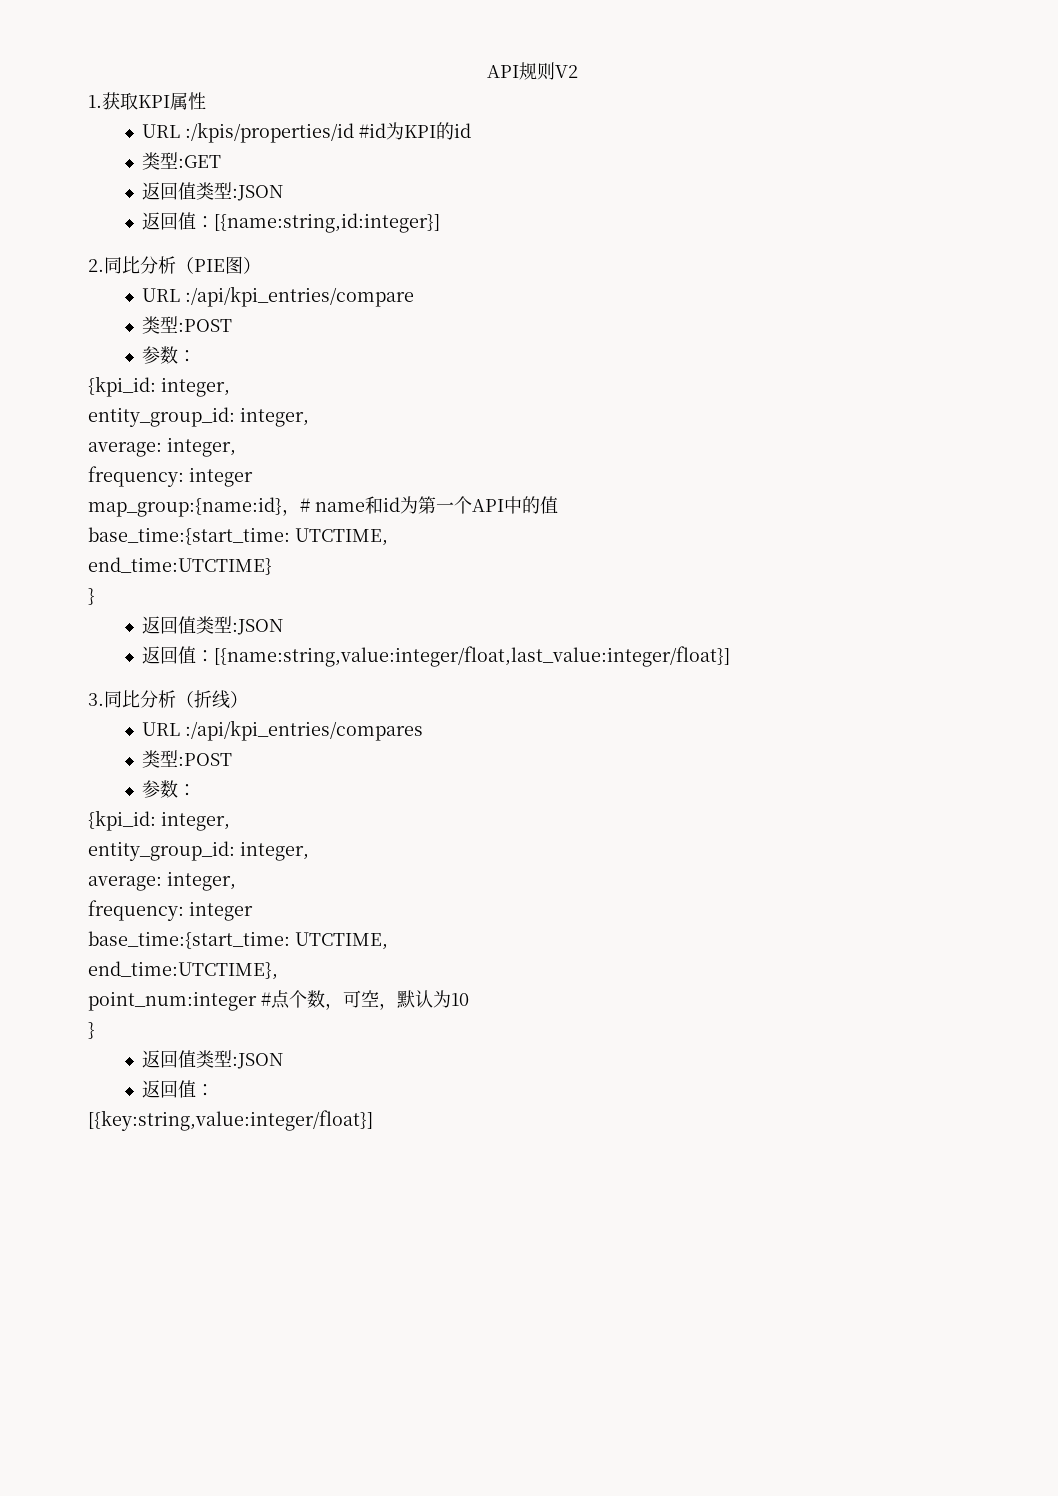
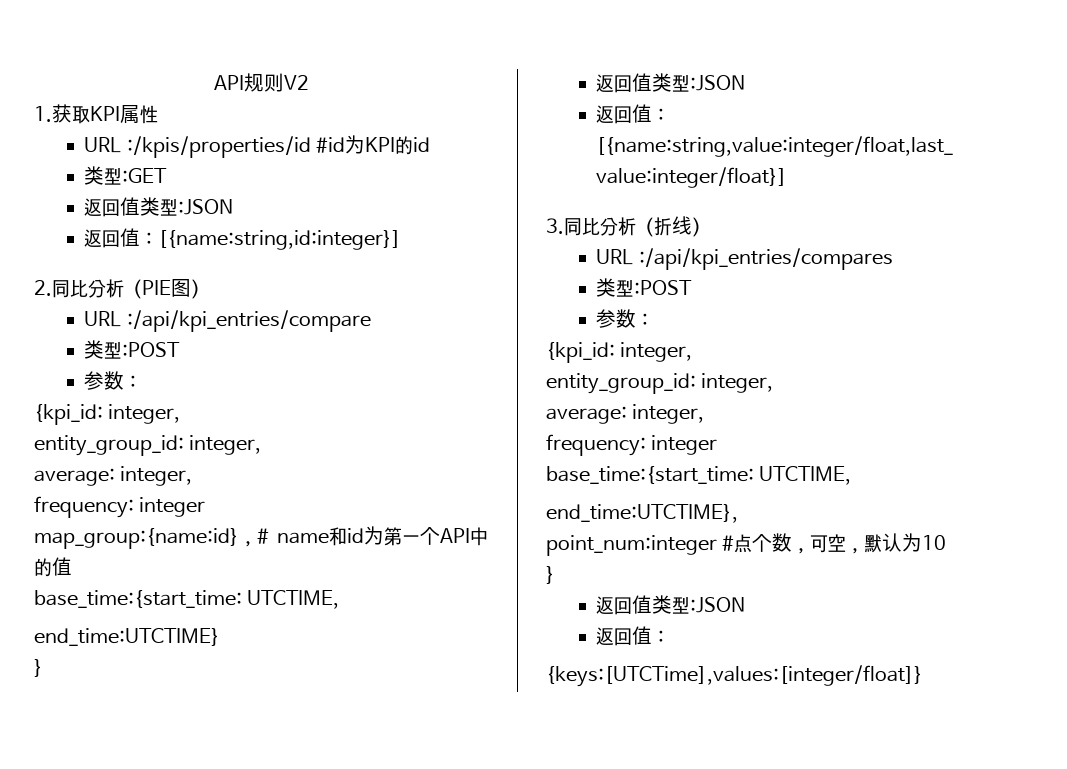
[88,1110,373,1131] [{key:string,value:integer/float}] -> [546,665,923,687] {keys:[UTCTime],values:[integer/float]}

